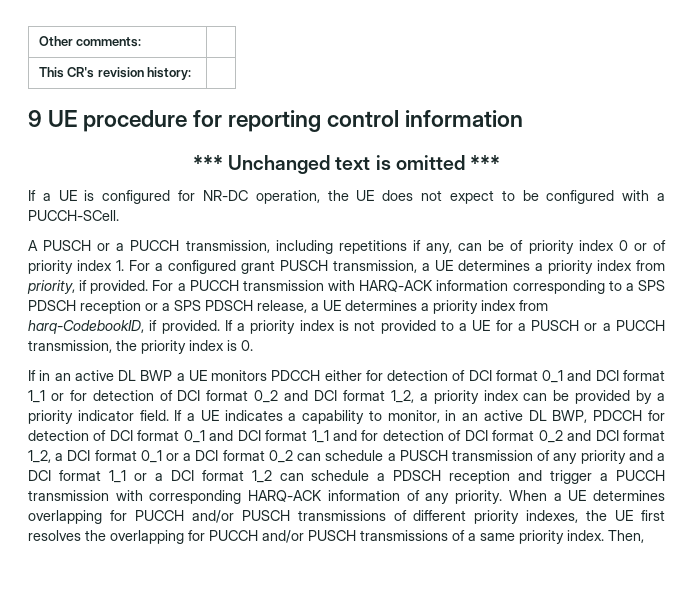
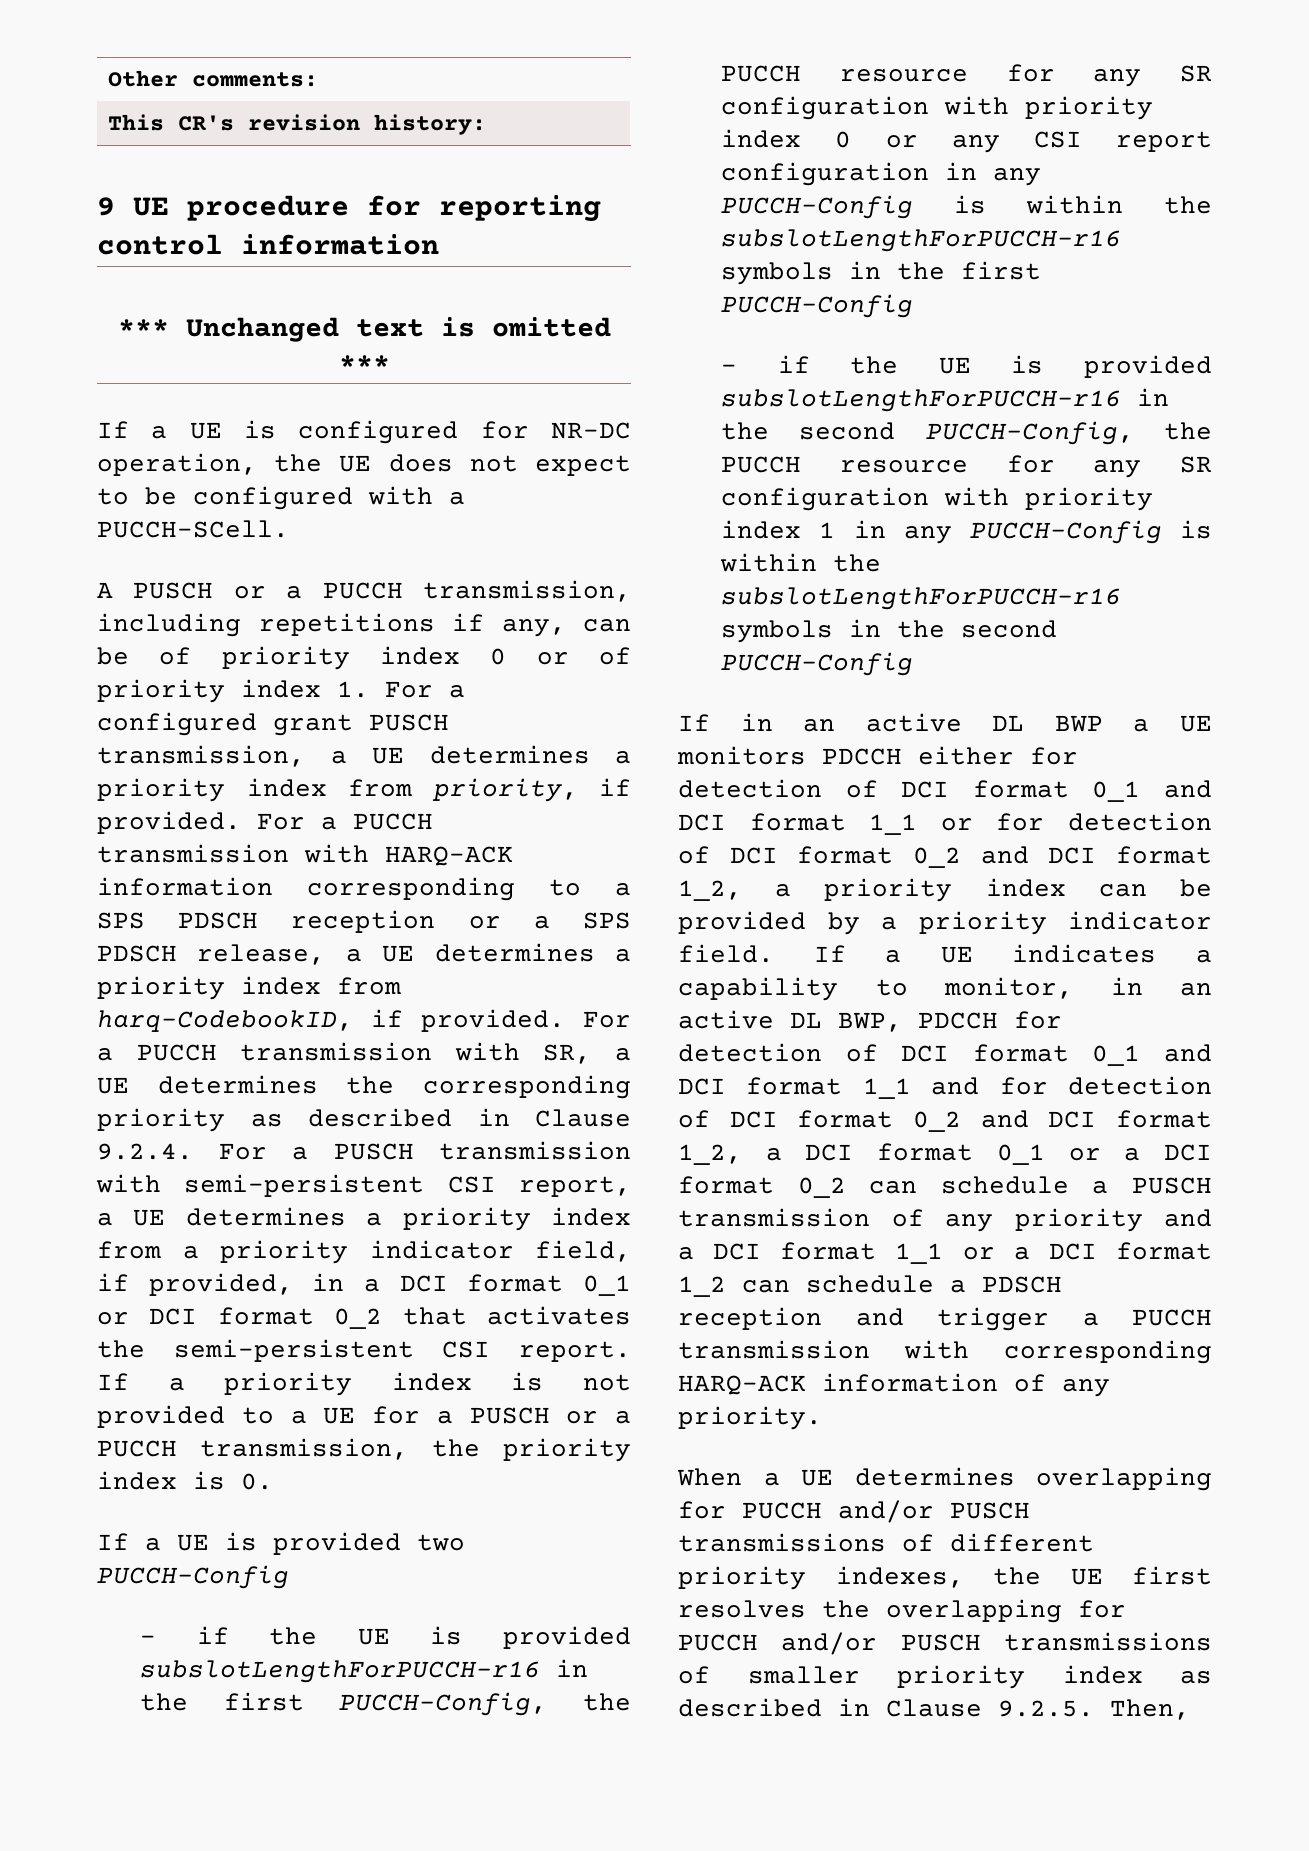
(220, 327) none -> [583,1011,631,1028] [97,1042,631,1064] [97,1075,631,1099] [97,1108,631,1132] [97,1141,631,1160] [96,1174,631,1197] [97,1207,631,1231] [97,1240,631,1264] [97,1273,631,1296] [97,1306,631,1329] [97,1339,631,1362] For a PUCCH transmission with SR, a UE determines the corresponding priority as described in Clause 9.2.4. For a PUSCH transmission with semi-persistent CSI report, a UE determines a priority index from a priority indicator field, if provided, in a DCI format 0_1 or DCI format 0_2 that activates the semi-persistent CSI report.
(253, 345) none -> [97,1532,465,1555] [97,1565,289,1589] [140,1626,631,1649] [140,1659,589,1683] [140,1692,631,1716] [721,64,1212,87] [721,96,1154,120] [721,129,1212,153] [721,162,1042,186] [721,195,1212,219] [721,229,1122,252] [721,261,1042,285] [721,294,914,318] [721,355,1212,378] [721,388,1170,412] [721,421,1212,445] [721,455,1212,478] [721,487,1154,511] [721,520,1212,544] [720,553,882,572] [721,587,1122,610] [721,619,1058,643] [721,652,914,676] // If a UE is provided two PUCCH-Config // - if the UE is provided subslotLengthForPUCCH-r16 in the first PUCCH-Config, the PUCCH resource for any SR configuration with priority index 0 or any CSI report configuration in any PUCCH-Config is within the subslotLengthForPUCCH-r16 symbols in the first PUCCH-Config // - if the UE is provided subslotLengthForPUCCH-r16 in the second PUCCH-Config, the PUCCH resource for any SR configuration with priority index 1 in any PUCCH-Config is within the subslotLengthForPUCCH-r16 symbols in the second PUCCH-Config
(503, 497) none -> (822, 1418) //
[468,530,604,544] a same priority index. -> [747,1665,1212,1689] [678,1698,1094,1717] smaller priority index as described in Clause 9.2.5.

